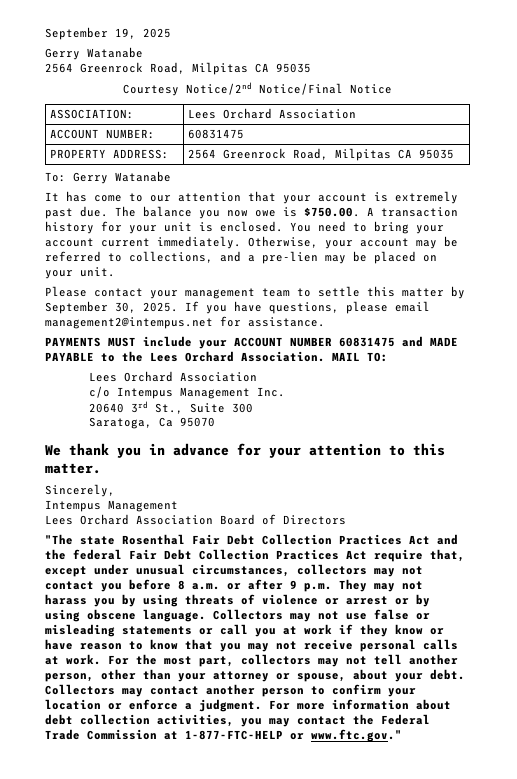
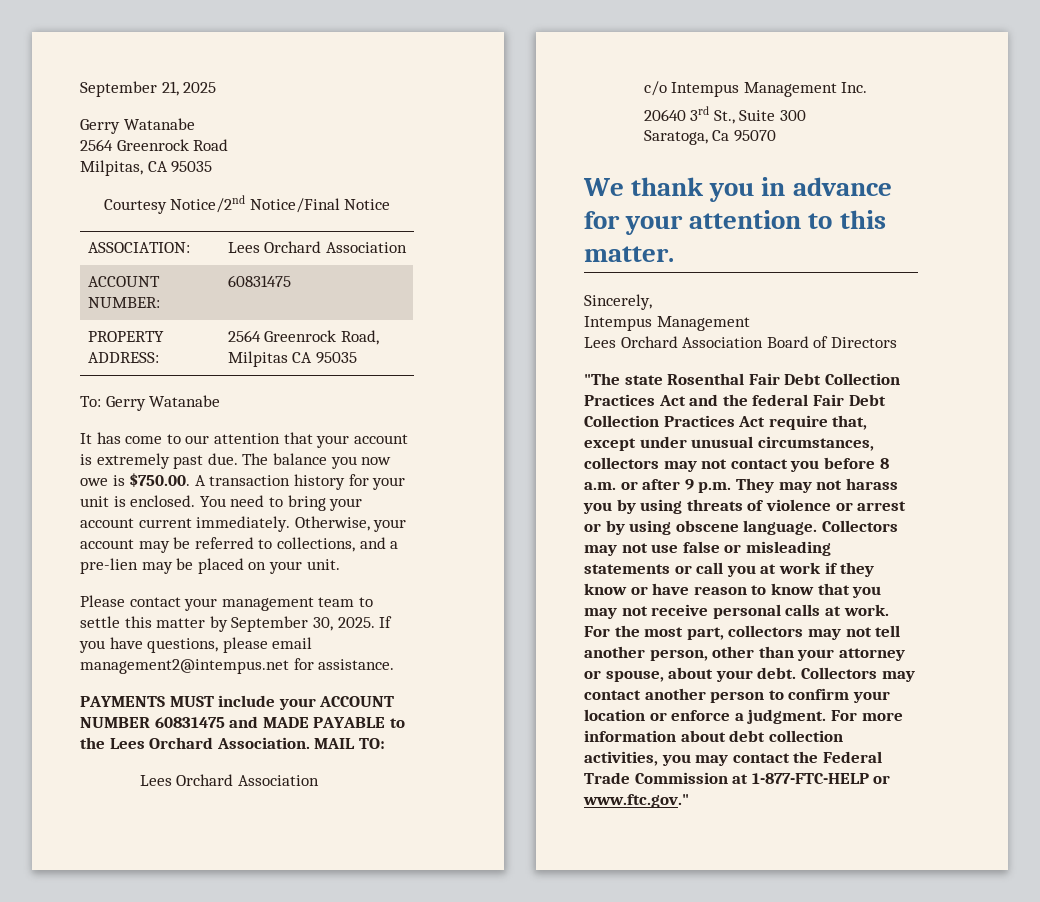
[45,27,136,40] September 19, -> [80,81,179,97] September 21,
[150,62,248,75] Road, Milpitas -> [193,139,229,151] [80,160,143,176] Road // Milpitas,

